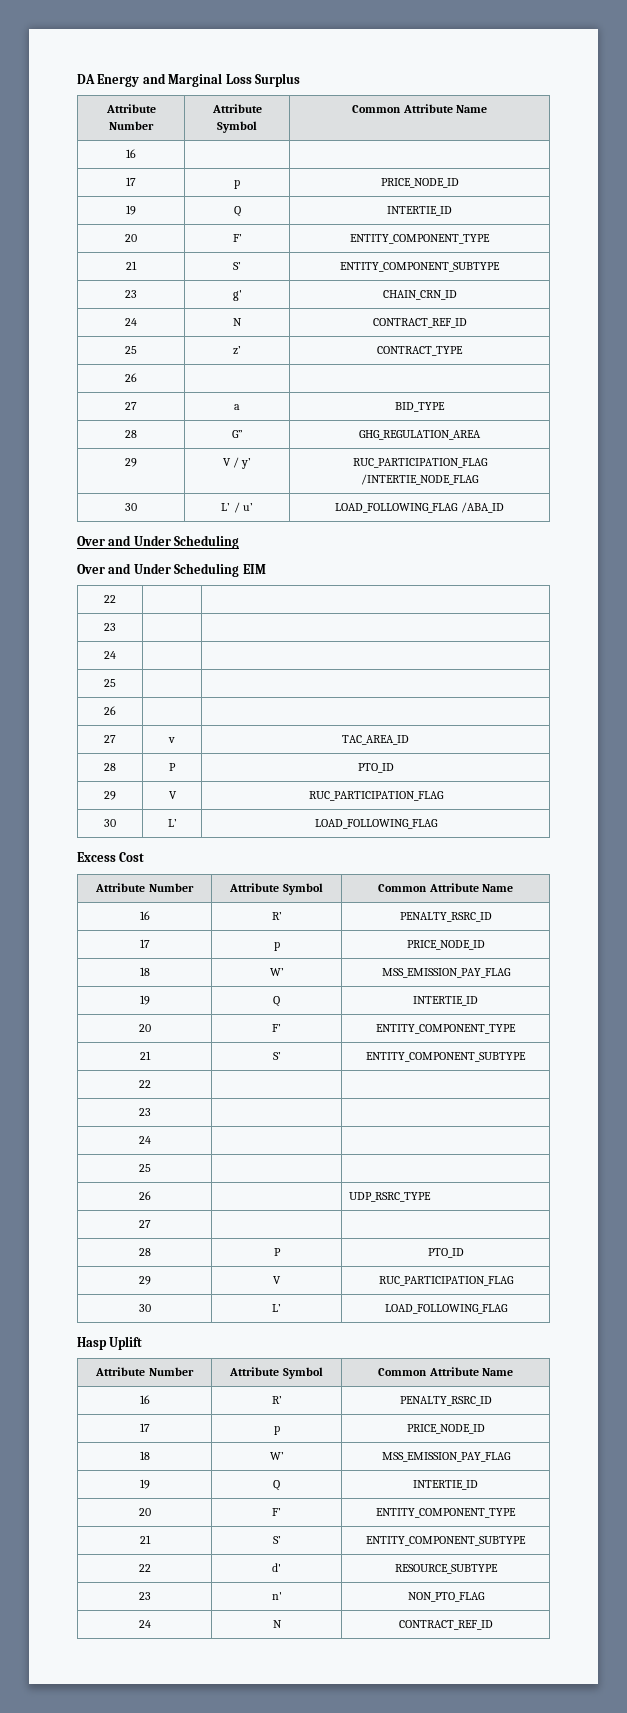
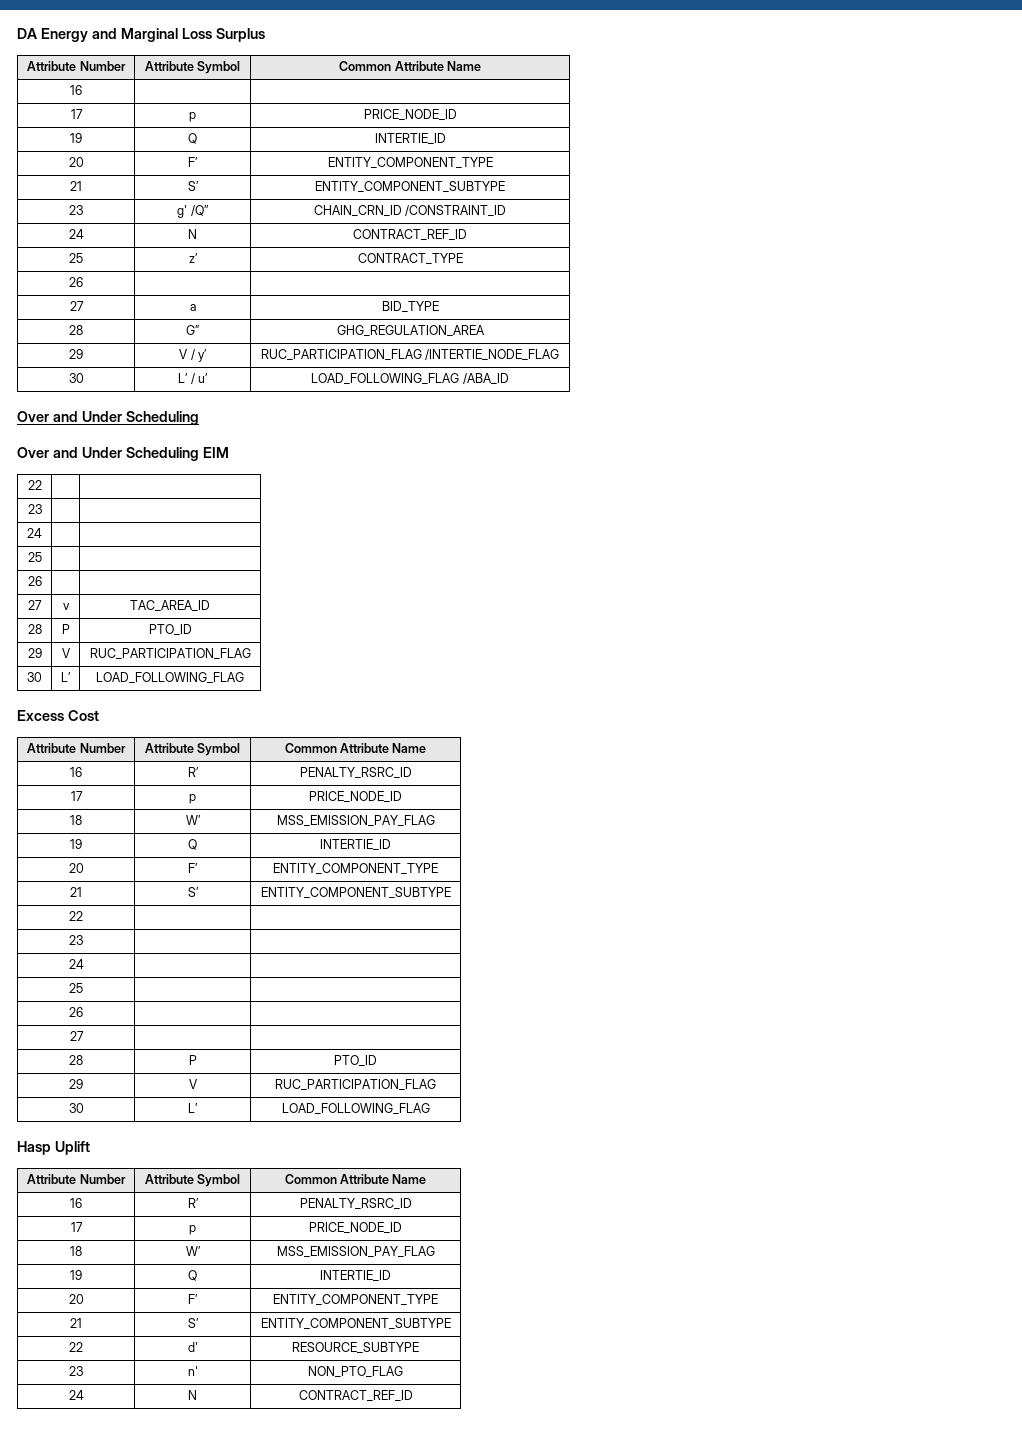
(242, 295) none -> [190,205,209,216] /Q’’
(457, 295) none -> [405,205,507,216] /CONSTRAINT_ID
[348,1192,431,1202] UDP_RSRC_TYPE -> (83, 1012) none

